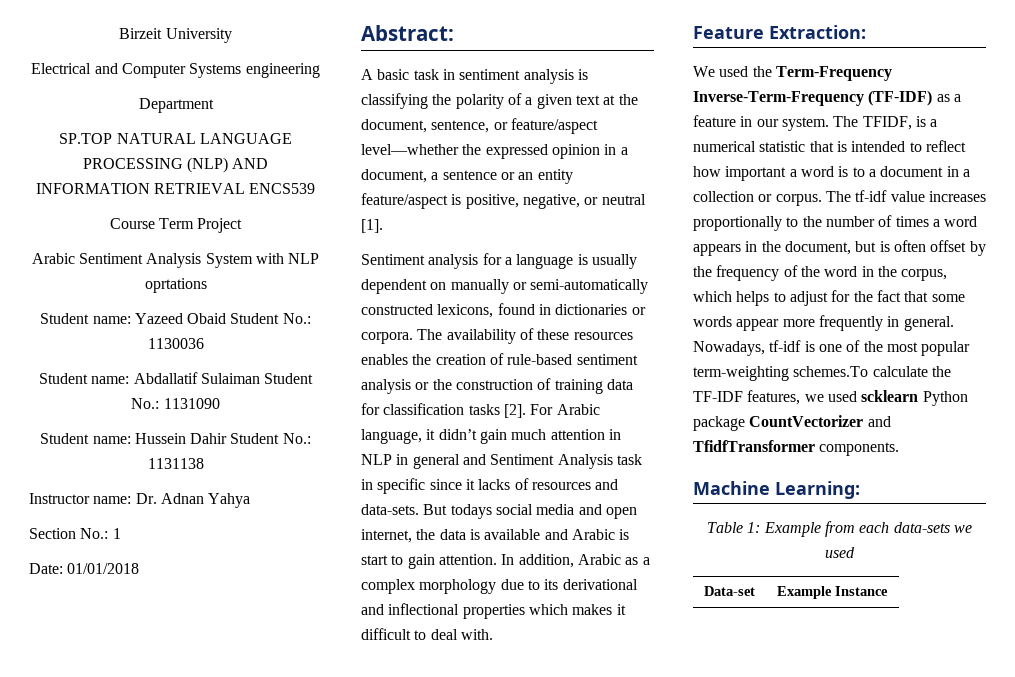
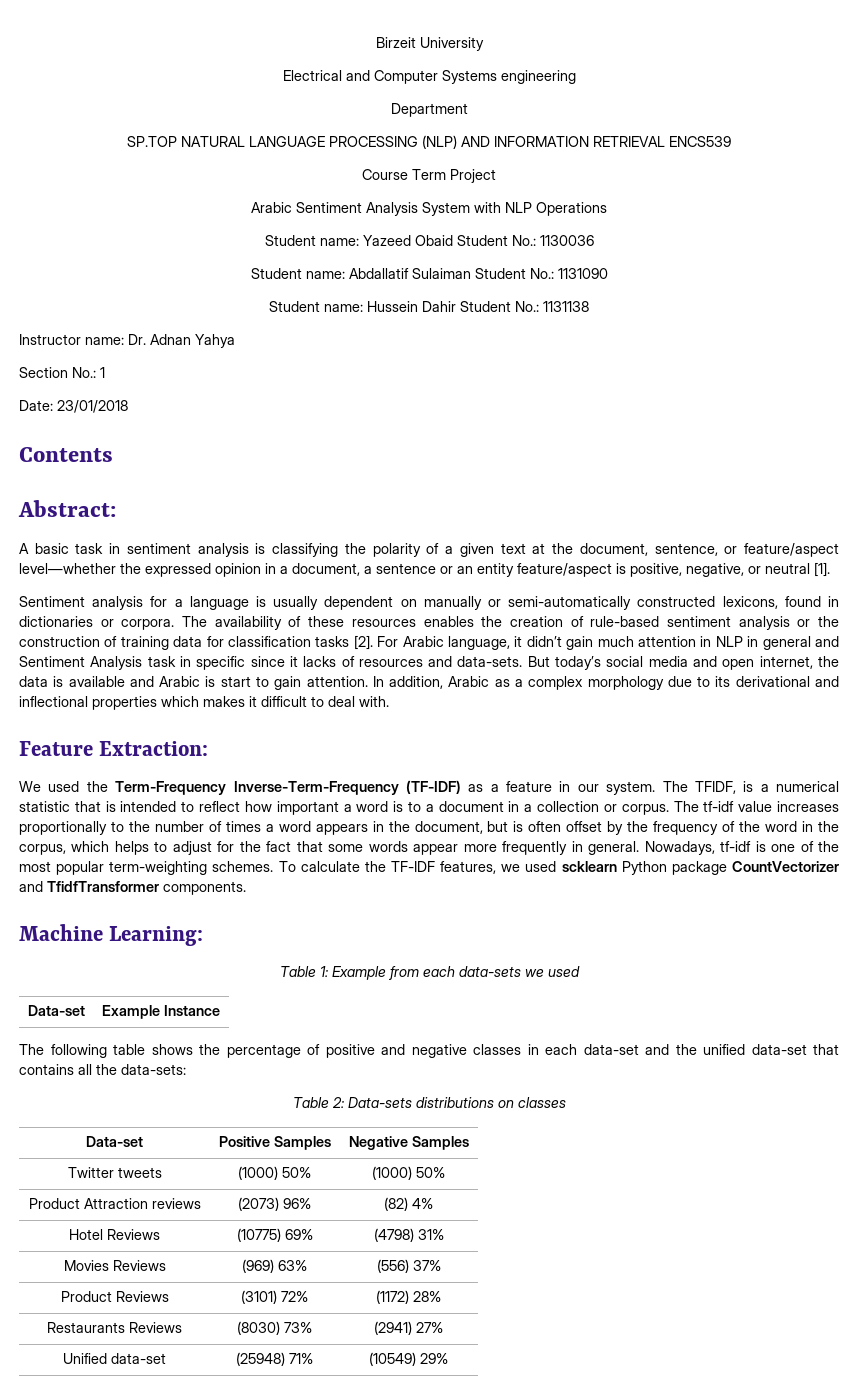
[144,278,207,293] oprtations -> [536,202,607,216] Operations
[67,563,140,574] 01/01/2018 -> [57,400,128,413] [19,447,113,462] 23/01/2018 // Contents
[450,504,492,519] todays -> [555,656,602,670] today’s
[793,366,869,377] schemes.To -> [212,861,296,872] schemes. To
(888, 591) none -> [19,1044,839,1058] [19,1064,186,1075] [292,1097,566,1108] [86,1136,143,1147] [218,1136,331,1150] [348,1136,469,1150] [67,1167,162,1178] [238,1166,311,1180] [372,1166,445,1180] [28,1198,201,1209] [238,1197,311,1211] [384,1197,433,1211] [69,1229,160,1240] [236,1228,313,1242] [373,1228,444,1242] [63,1260,166,1271] [242,1259,307,1273] [376,1259,441,1273] [60,1291,169,1302] [241,1290,308,1304] [376,1290,441,1304] [47,1322,182,1333] [237,1321,312,1335] [374,1321,443,1335] [63,1353,166,1364] [236,1352,313,1366] [369,1352,448,1366] // The following table shows the percentage of positive and negative classes in each data-set and the unified data-set that contains all the data-sets: // Table 2: Data-sets distributions on classes // Data-set | Positive Samples | Negative Samples // Twitter tweets | (1000) 50% | (1000) 50% // Product Attraction reviews | (2073) 96% | (82) 4% // Hotel Reviews | (10775) 69% | (4798) 31% // Movies Reviews | (969) 63% | (556) 37% // Product Reviews | (3101) 72% | (1172) 28% // Restaurants Reviews | (8030) 73% | (2941) 27% // Unified data-set | (25948) 71% | (10549) 29%

